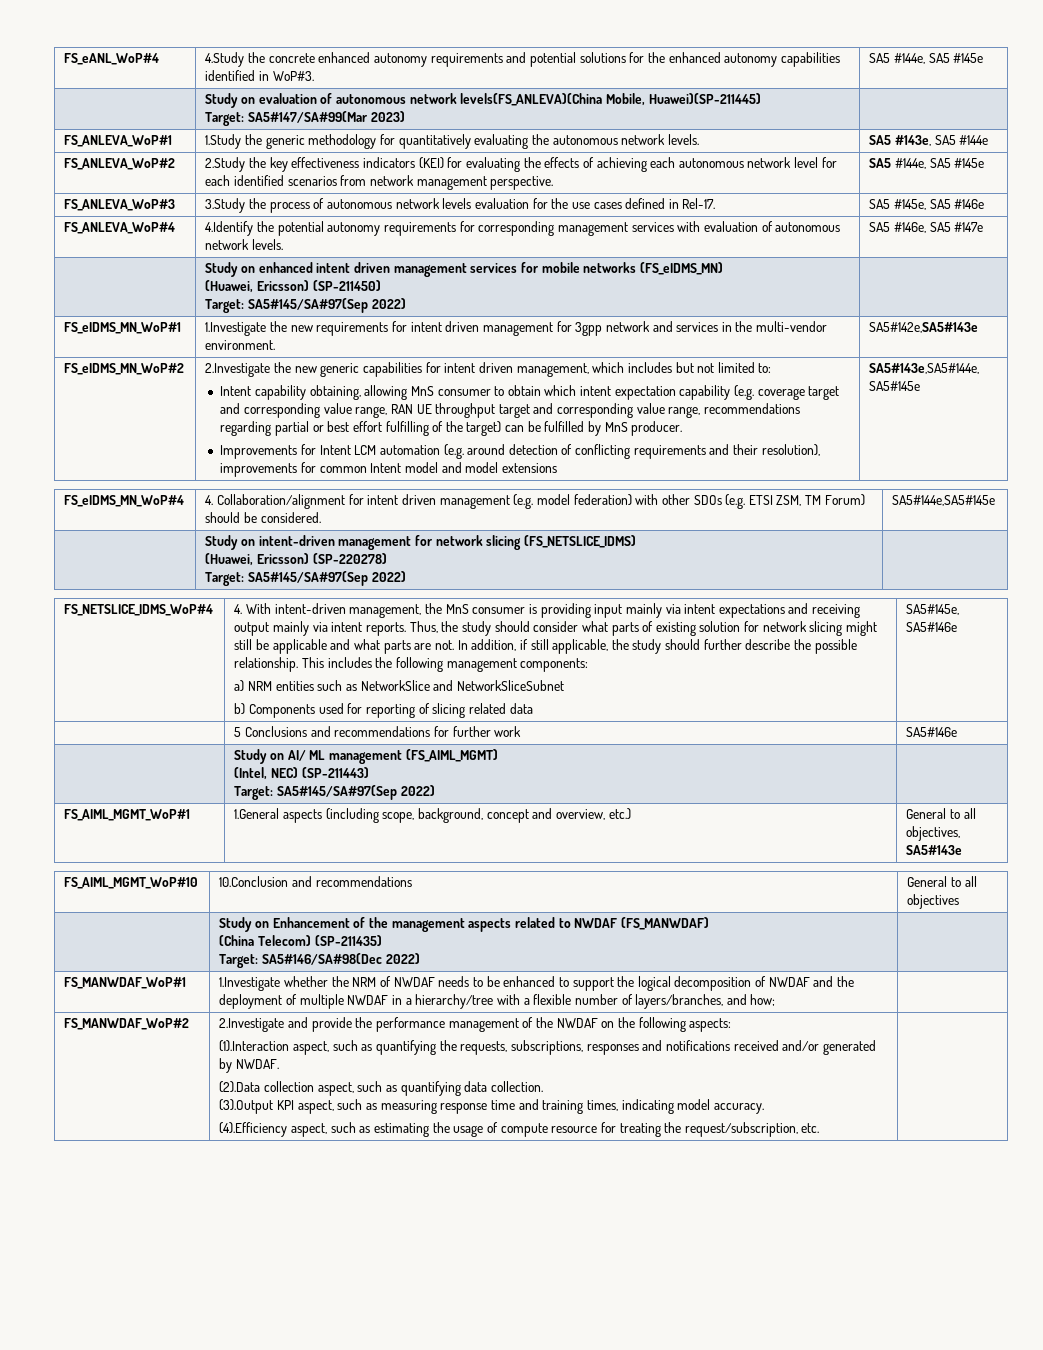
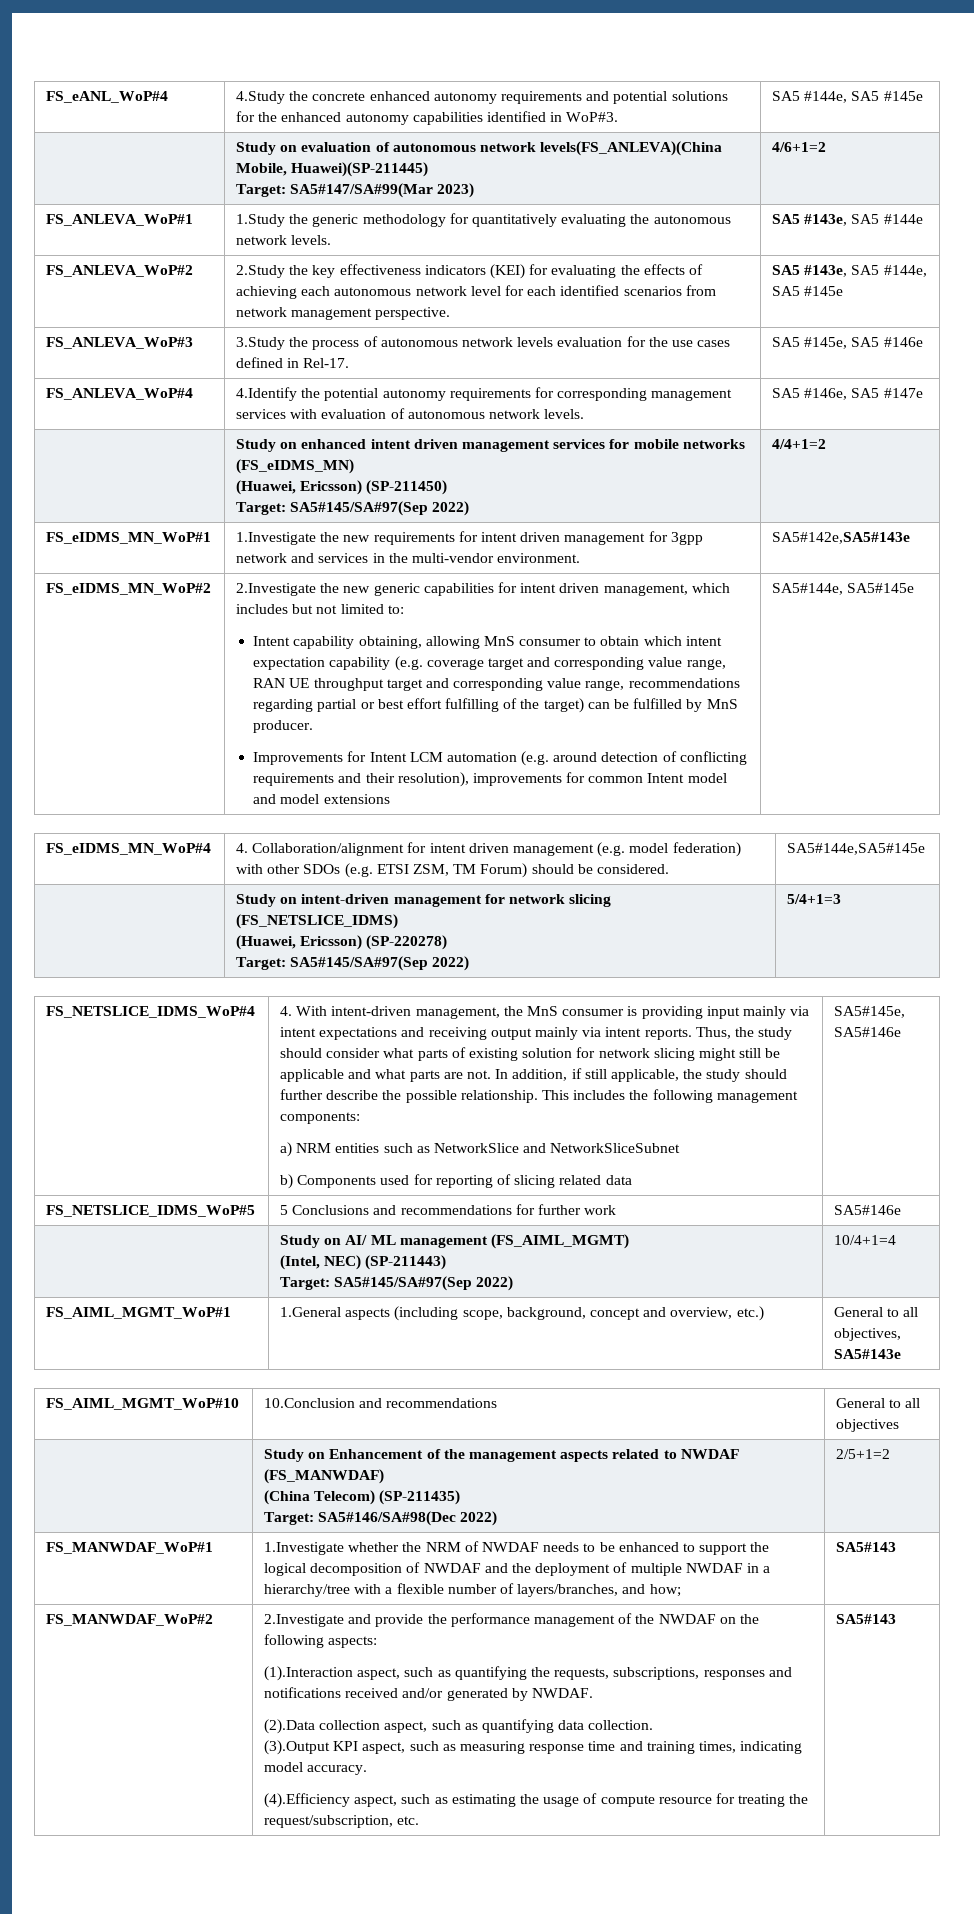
(405, 116) none -> [772,142,827,152] 4/6+1=2
(892, 163) none -> [804,265,880,277] #143e, SA5
(406, 303) none -> [772,439,827,449] 4/4+1=2
[869,363,980,374] SA5#143e,SA5#144e, -> [772,583,844,595] SA5#144e,
(406, 576) none -> [787,894,842,904] 5/4+1=3
(958, 627) none -> [46,1205,256,1217] FS_NETSLICE_IDMS_WoP#5
(435, 790) none -> [834,1235,897,1245] 10/4+1=4
(420, 958) none -> [836,1449,891,1459] 2/5+1=2
(776, 1000) none -> [836,1542,897,1552] SA5#143
(820, 1128) none -> [836,1614,897,1624] SA5#143

